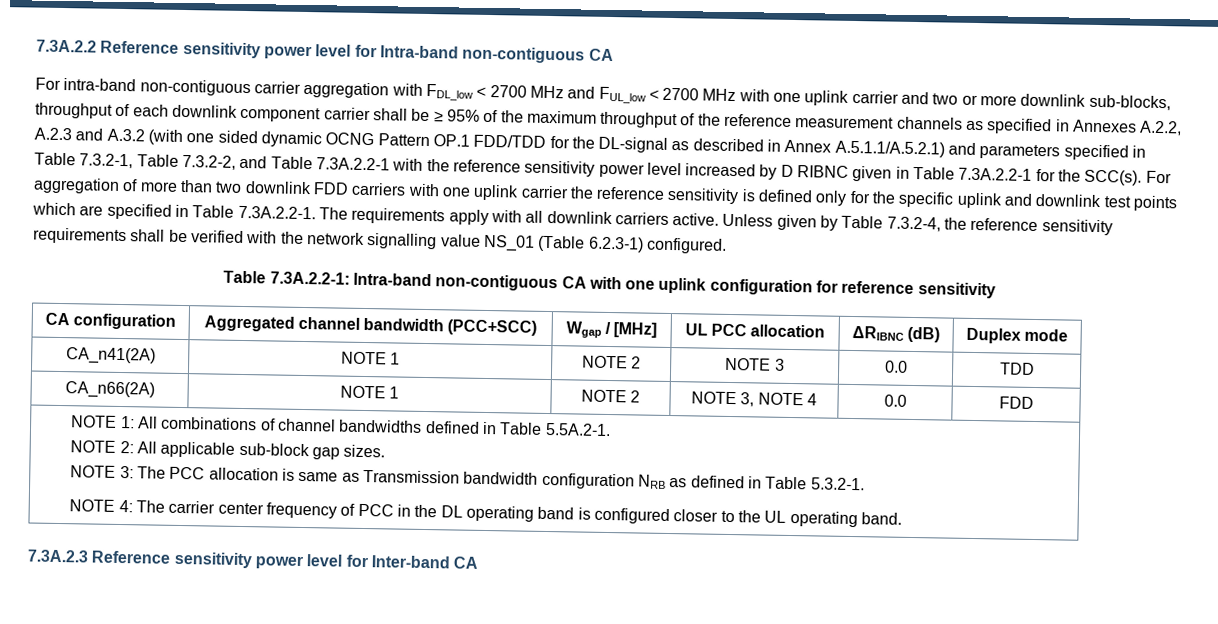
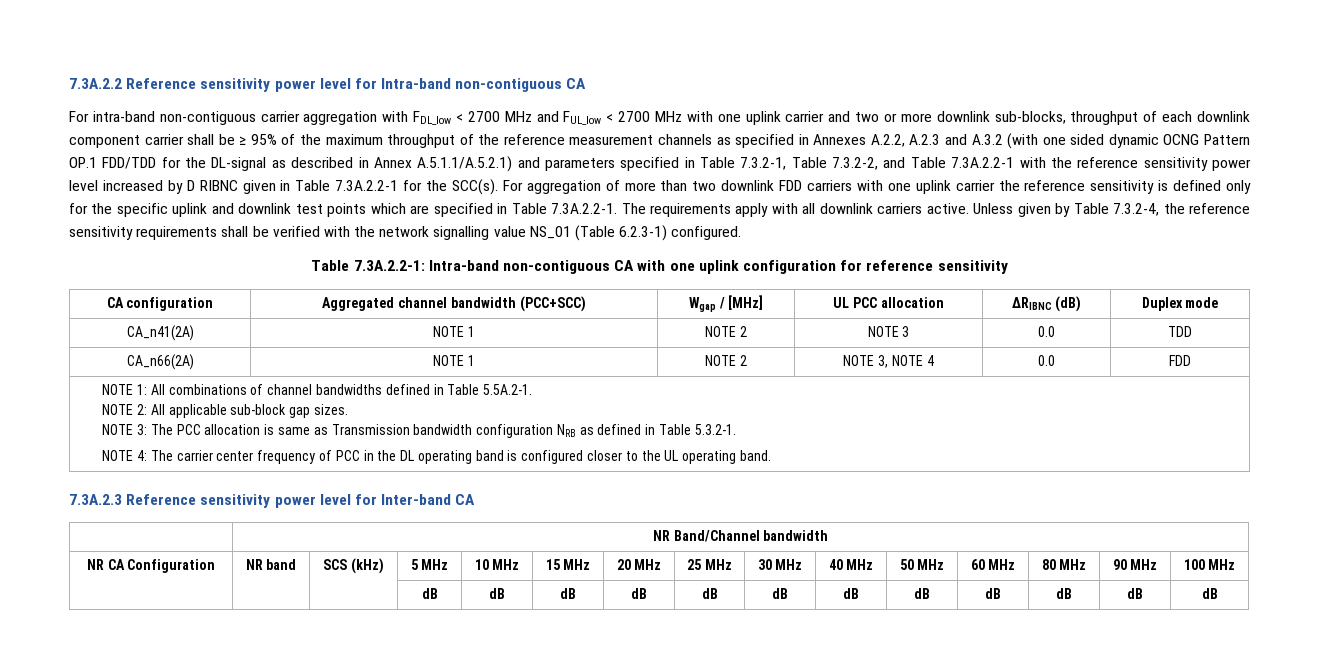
(479, 562) none -> [652,530,829,542] [86,559,216,573] [245,559,297,570] [323,558,384,574] [410,559,449,570] [474,559,520,570] [545,559,591,570] [616,559,662,570] [687,559,732,570] [757,559,803,570] [828,559,874,570] [899,559,945,570] [970,559,1016,570] [1041,559,1087,570] [1112,559,1158,570] [1183,559,1236,570] [421,588,438,599] [489,588,505,599] [560,588,576,599] [631,588,647,599] [701,588,718,599] [772,588,788,599] [843,588,859,599] [914,588,930,599] [985,588,1001,599] [1056,588,1072,599] [1127,588,1143,599] [1201,588,1218,599] // | NR Band/Channel bandwidth // NR CA Configuration | NR band | SCS (kHz) | 5 MHz | 10 MHz | 15 MHz | 20 MHz | 25 MHz | 30 MHz | 40 MHz | 50 MHz | 60 MHz | 80 MHz | 90 MHz | 100 MHz // | | | dB | dB | dB | dB | dB | dB | dB | dB | dB | dB | dB | dB

